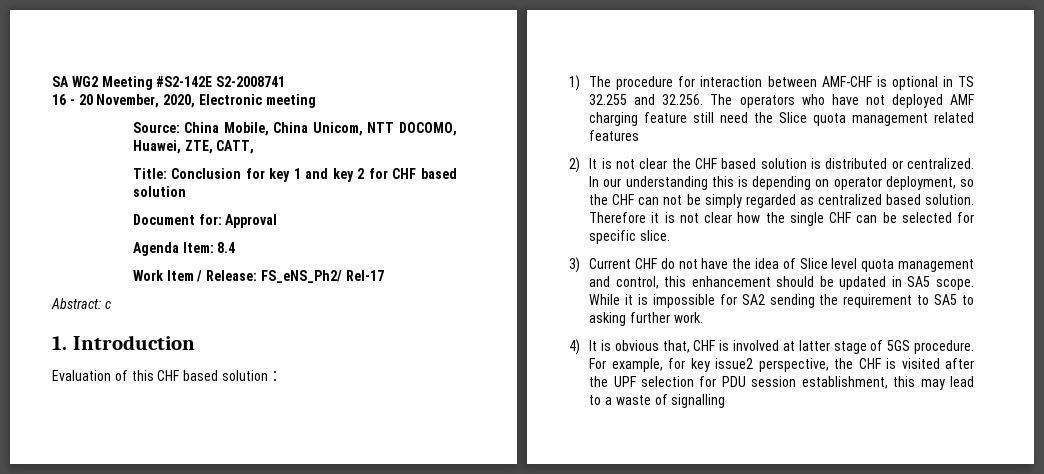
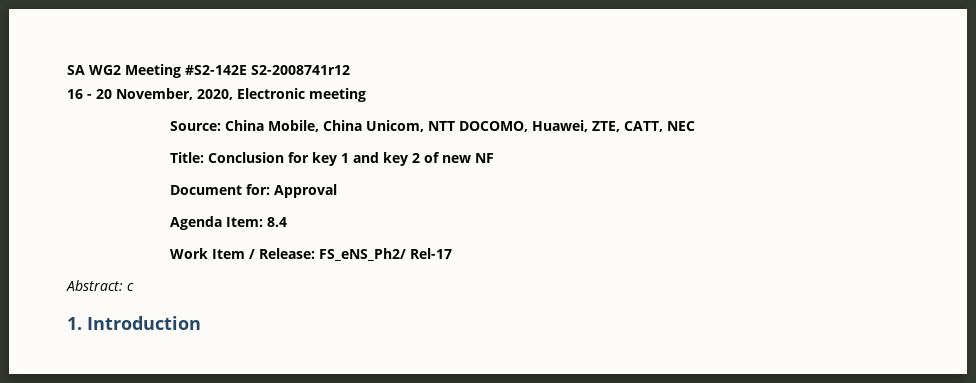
[216,76,286,87] S2-2008741 -> [251,65,350,75] S2-2008741r12
(255, 147) none -> [666,121,695,131] NEC
[368,168,457,179] [132,186,186,197] for CHF based solution -> [423,152,494,163] of new NF
[52,370,282,381] [569,75,974,91] [589,94,974,108] [589,112,974,126] [589,130,640,141] [569,157,974,173] [589,176,974,190] [589,194,974,208] [589,212,974,226] [589,230,670,244] [569,257,974,273] [589,276,974,290] [589,294,974,308] [589,312,703,326] [569,339,974,355] [589,358,974,372] [589,376,974,390] [589,394,726,408] // Evaluation of this CHF based solution： // 1) The procedure for interaction between AMF-CHF is optional in TS 32.255 and 32.256. The operators who have not deployed AMF charging feature still need the Slice quota management related features // 2) It is not clear the CHF based solution is distributed or centralized. In our understanding this is depending on operator deployment, so the CHF can not be simply regarded as centralized based solution. Therefore it is not clear how the single CHF can be selected for specific slice. // 3) Current CHF do not have the idea of Slice level quota management and control, this enhancement should be updated in SA5 scope. While it is impossible for SA2 sending the requirement to SA5 to asking further work. // 4) It is obvious that, CHF is involved at latter stage of 5GS procedure. For example, for key issue2 perspective, the CHF is visited after the UPF selection for PDU session establishment, this may lead to a waste of signalling -> (201, 323) none

